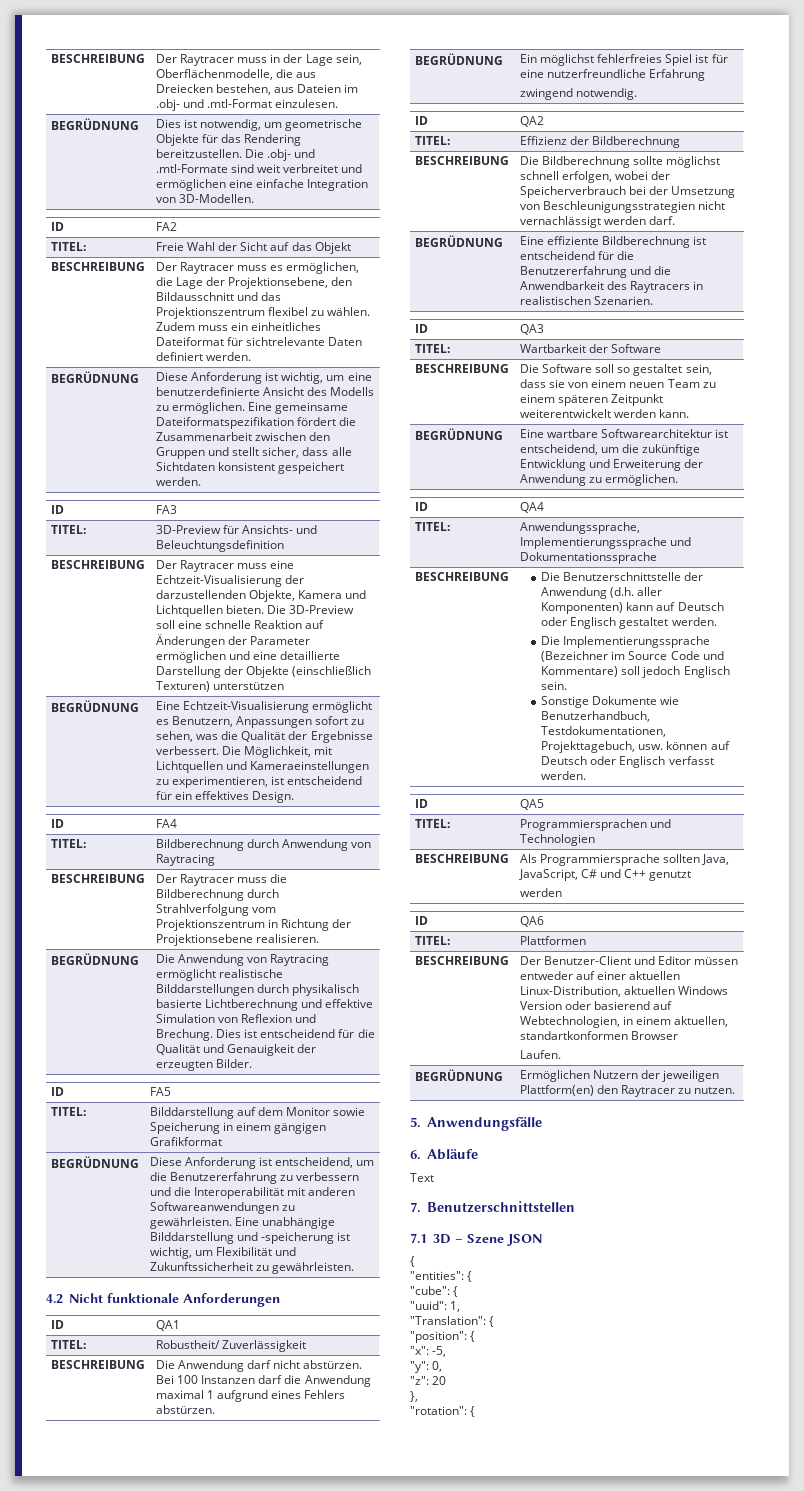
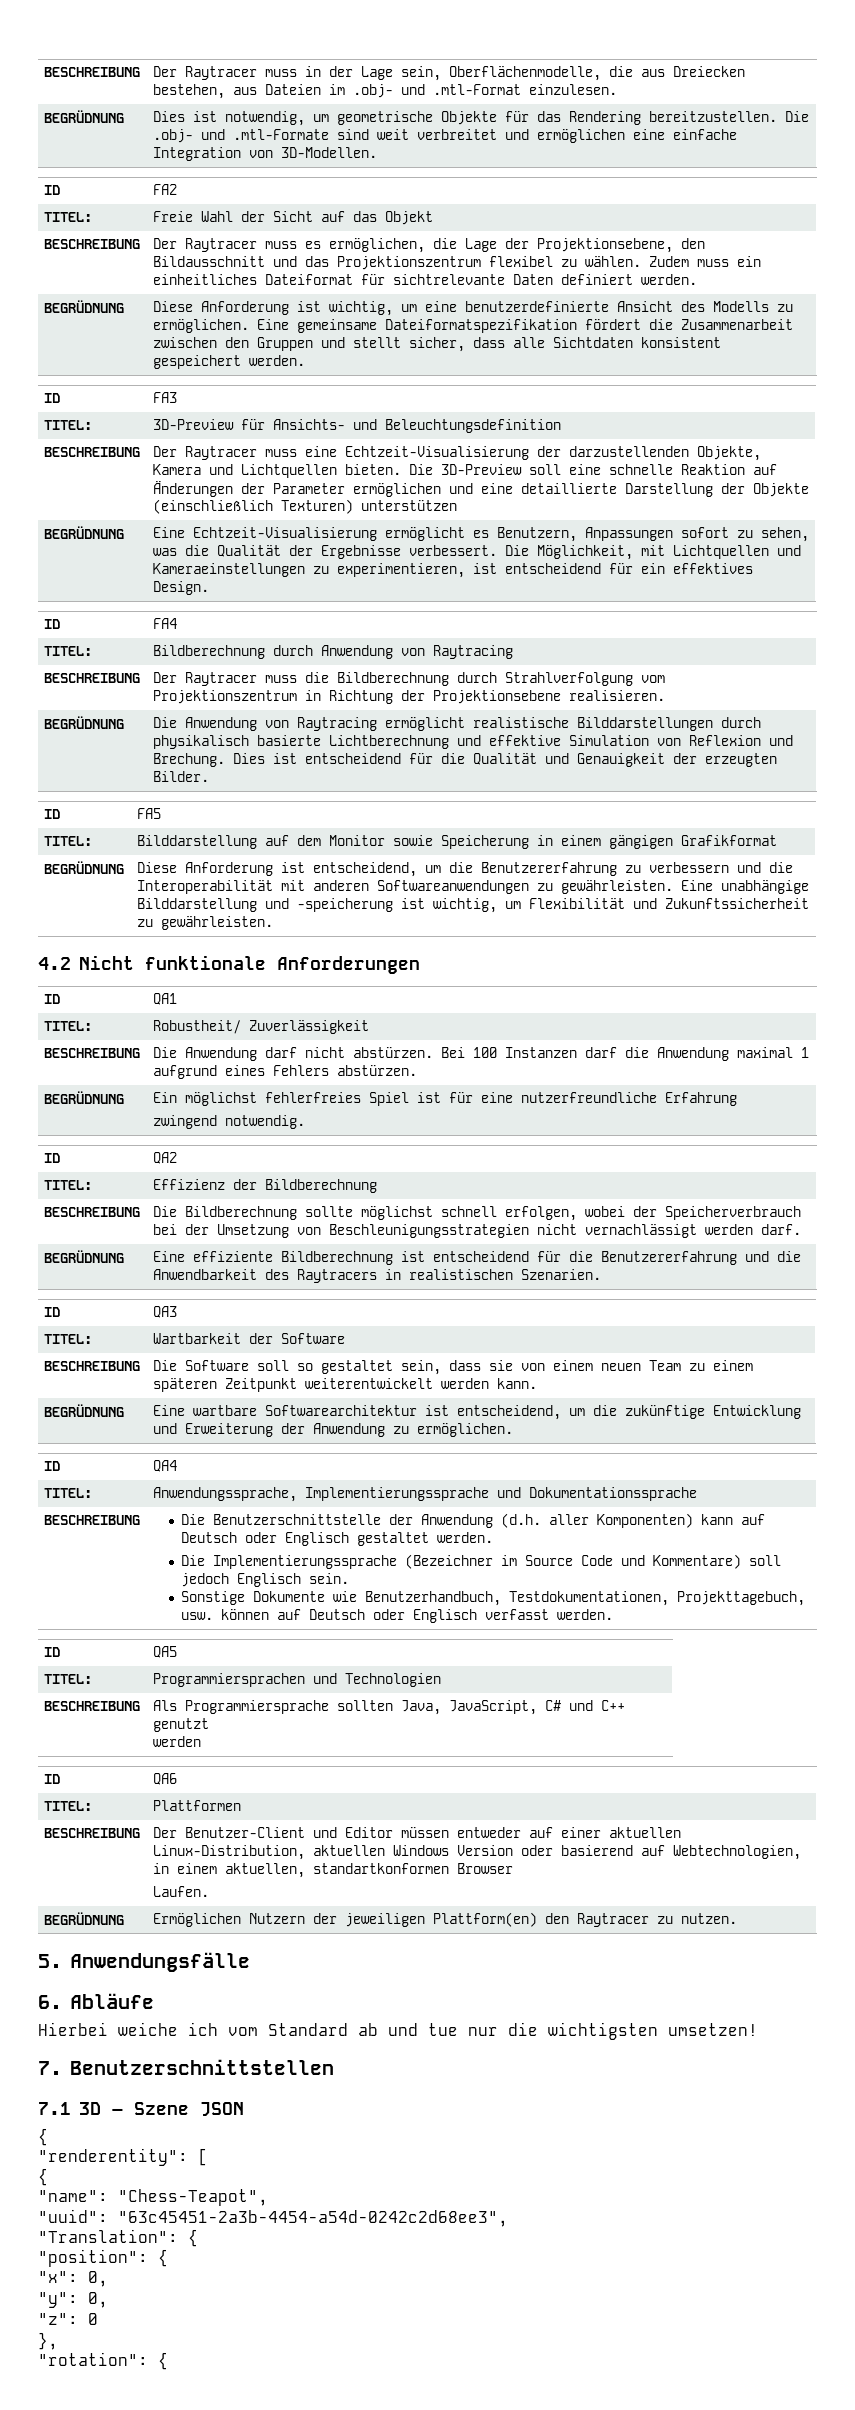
[410,1173,434,1182] Text -> [38,2022,758,2040] Hierbei weiche ich vom Standard ab und tue nur die wichtigsten umsetzen!
[410,1271,473,1282] [410,1286,459,1297] "entities": { // "cube": { -> [38,2148,208,2166] [38,2168,48,2186] [38,2189,268,2206] "renderentity": [ // { // "name": "Chess-Teapot",
[450,1301,461,1312] 1, -> [118,2210,508,2227] "63c45451-2a3b-4454-a54d-0242c2d68ee3",
[432,1346,447,1357] -5, -> [88,2271,108,2287] 0,
[432,1376,447,1385] 20 -> [88,2313,98,2325] 0

